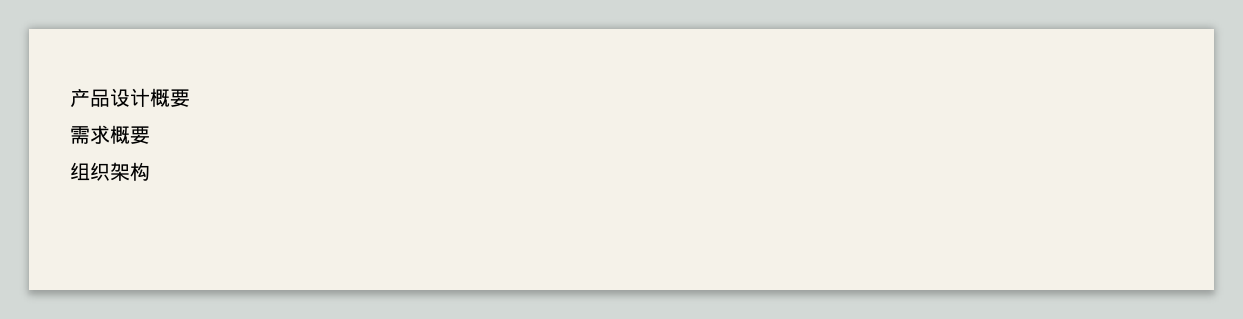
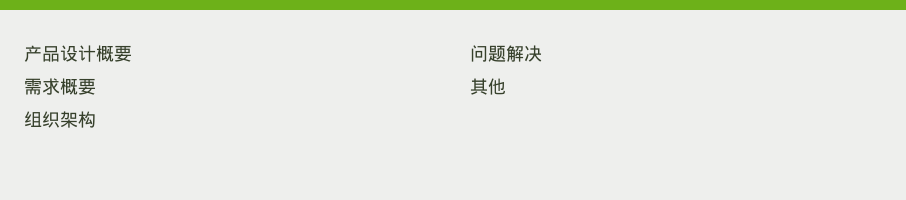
(150, 171) none -> [470,45,542,62] [470,78,506,95] // 问题解决 // 其他

